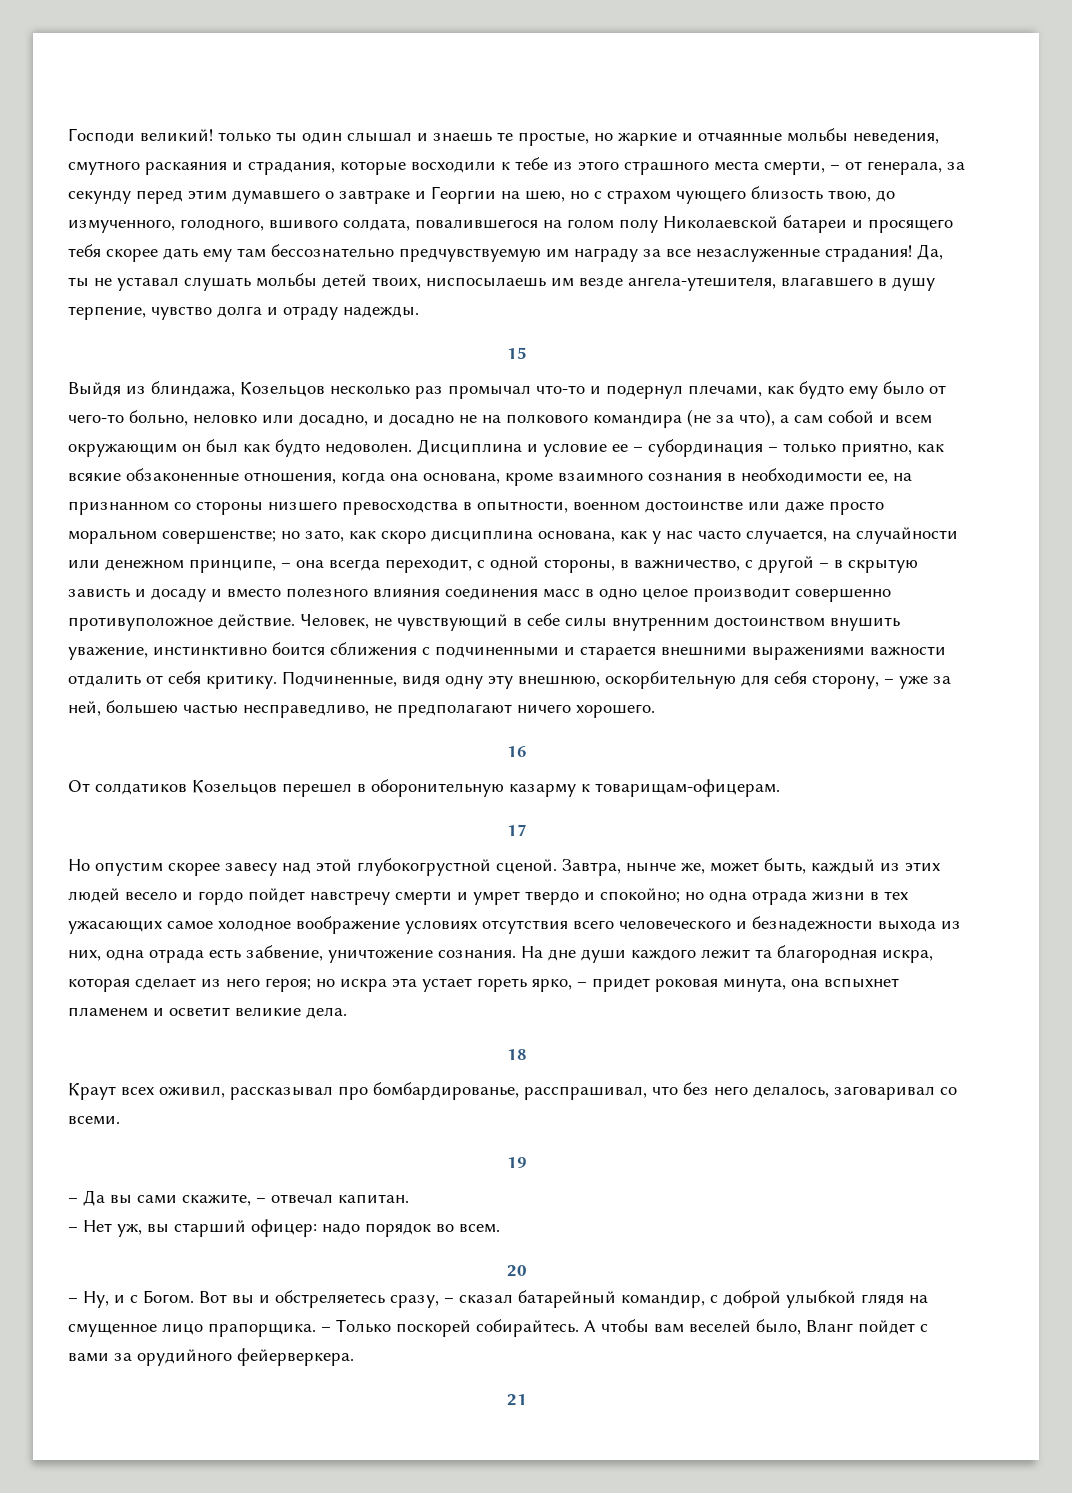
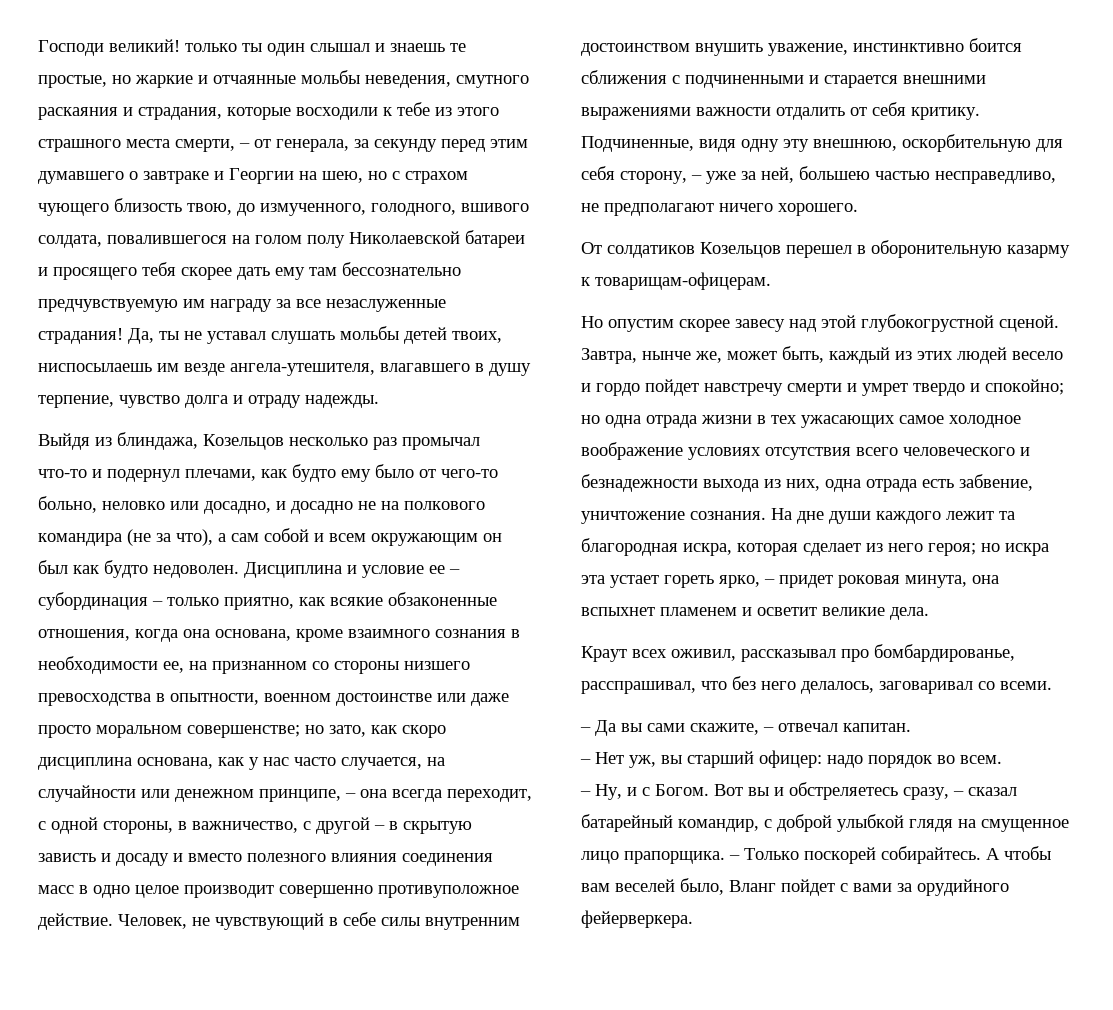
[506,347,527,359] // 15 -> (379, 401) none
[506,746,527,757] // 16 -> (858, 209) none
[506,824,527,836] // 17 -> (771, 281) none
[506,1049,527,1060] // 18 -> (929, 613) none
[506,1157,527,1168] // 19 -> (1052, 685) none
[506,1265,527,1277] // 20 -> (1002, 759) none
[506,1394,527,1406] // 21 -> (693, 919) none

